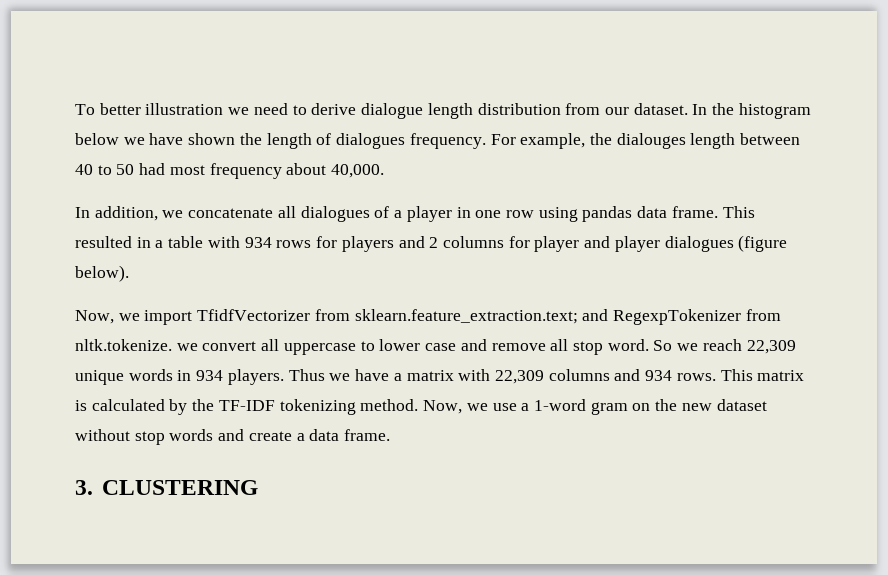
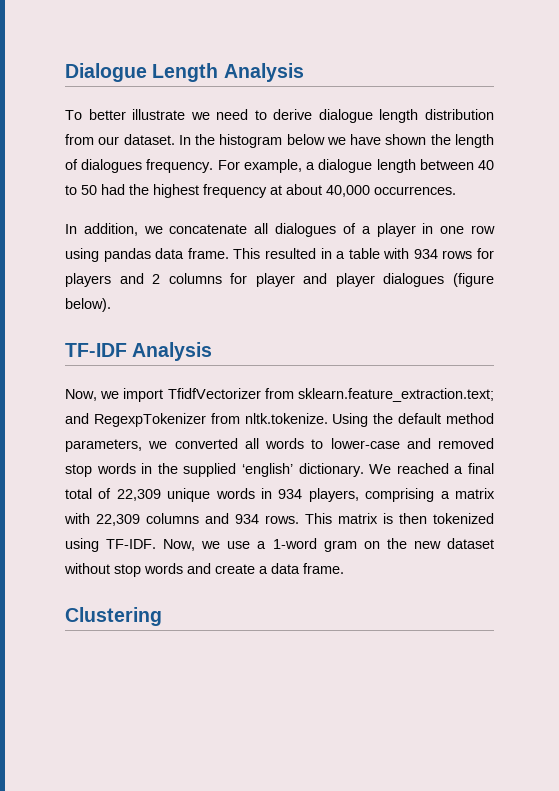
(75, 109) none -> [65,63,304,82] Dialogue Length Analysis //
[145,103,224,115] illustration -> [132,109,186,120] illustrate
[589,133,686,149] the dialouges -> [306,159,373,173] a dialogue
[169,163,385,179] most frequency about 40,000. -> [129,184,456,198] the highest frequency at about 40,000 occurrences.
(129, 273) none -> [65,342,213,361] // TF-IDF Analysis
[176,339,742,355] we convert all uppercase to lower case and remove all stop word. So we reach -> [332,413,494,427] [65,438,494,452] [65,463,495,477] [65,488,112,499] Using the default method parameters, we converted all words to lower-case and removed stop words in the supplied ‘english’ dictionary. We reached a final total of
[227,369,390,385] players. Thus we have -> [308,488,435,502] players, comprising
[91,399,419,415] calculated by the TF-IDF tokenizing method. -> [399,513,494,524] [65,538,157,552] then tokenized using TF-IDF.
[75,480,258,495] 3. CLUSTERING -> [65,607,162,626] Clustering

